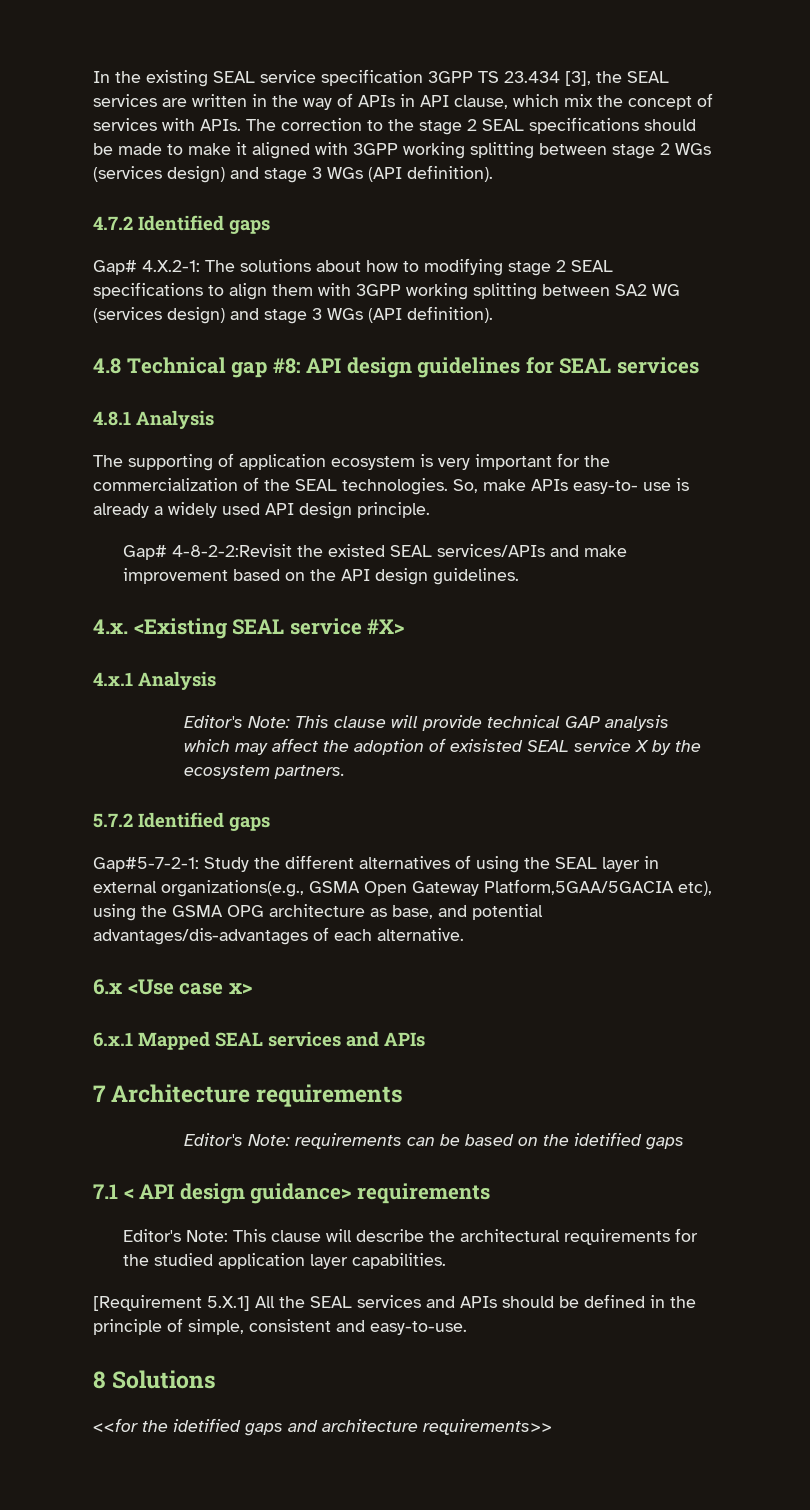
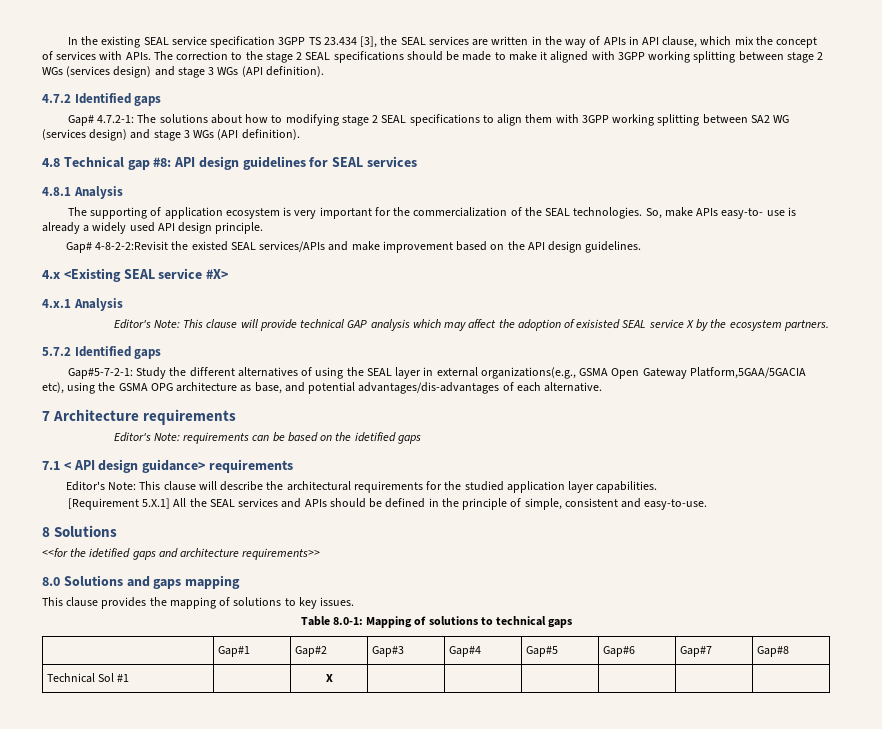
[142,260,200,272] 4.X.2-1: -> [97,115,135,123] 4.7.2-1:
[93,619,128,634] 4.x. -> [42,270,60,279] 4.x
[93,979,252,995] [93,1031,425,1050] // 6.x <Use case x> // 6.x.1 Mapped SEAL services and APIs -> (603, 387) none
(552, 1427) none -> [42,575,241,589] [42,597,355,609] [300,616,573,628] [217,646,250,657] [294,646,327,657] [371,646,404,657] [448,646,481,657] [525,646,558,657] [602,646,635,657] [679,646,712,657] [756,646,789,657] [46,673,130,683] [325,674,333,682] // 8.0 Solutions and gaps mapping // This clause provides the mapping of solutions to key issues. // Table 8.0-1: Mapping of solutions to technical gaps // | Gap#1 | Gap#2 | Gap#3 | Gap#4 | Gap#5 | Gap#6 | Gap#7 | Gap#8 // Technical Sol #1 | | X | | | | | |

